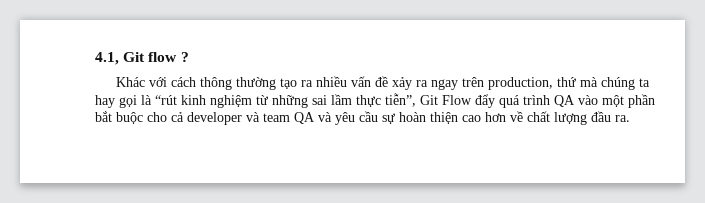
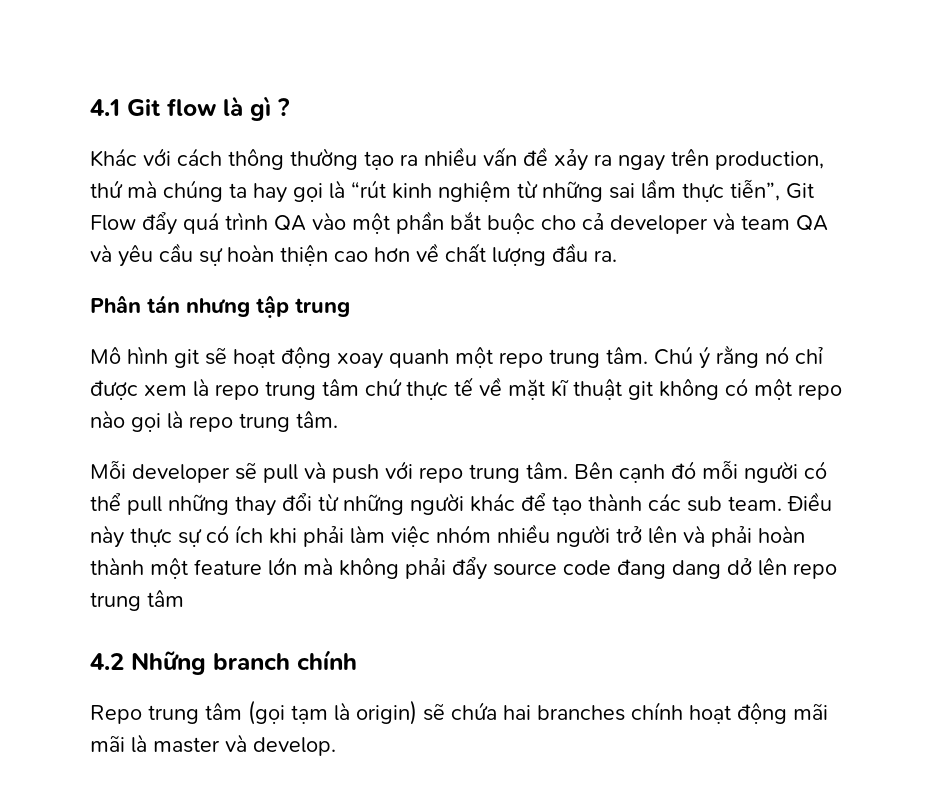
[95,52,119,65] 4.1, -> [90,99,120,116] 4.1
(178, 57) none -> [223,96,271,121] là gì
(630, 118) none -> [90,295,350,318] [90,345,823,369] [90,377,842,400] [90,410,338,432] [90,460,827,483] [90,492,832,516] [90,524,805,548] [90,557,837,580] [90,590,184,611] [90,650,357,675] [90,700,828,725] [90,734,336,756] // Phân tán nhưng tập trung // Mô hình git sẽ hoạt động xoay quanh một repo trung tâm. Chú ý rằng nó chỉ được xem là repo trung tâm chứ thực tế về mặt kĩ thuật git không có một repo nào gọi là repo trung tâm. // Mỗi developer sẽ pull và push với repo trung tâm. Bên cạnh đó mỗi người có thể pull những thay đổi từ những người khác để tạo thành các sub team. Điều này thực sự có ích khi phải làm việc nhóm nhiều người trở lên và phải hoàn thành một feature lớn mà không phải đẩy source code đang dang dở lên repo trung tâm // 4.2 Những branch chính // Repo trung tâm (gọi tạm là origin) sẽ chứa hai branches chính hoạt động mãi mãi là master và develop.

